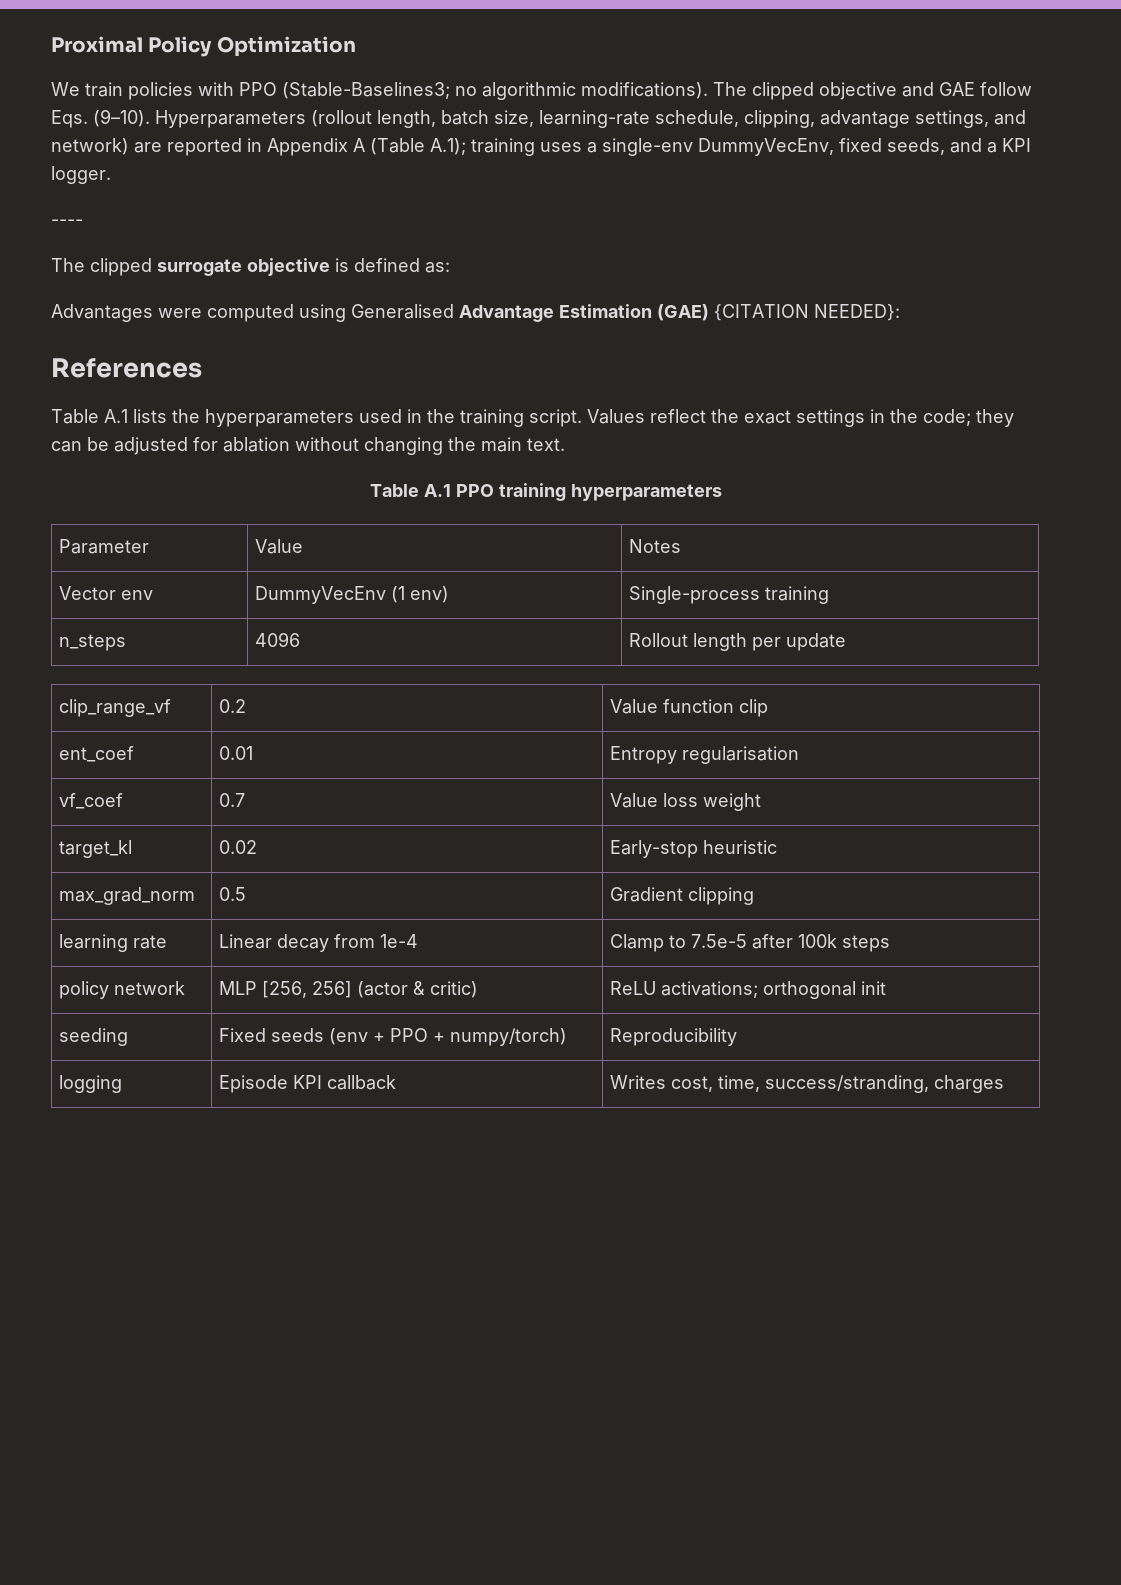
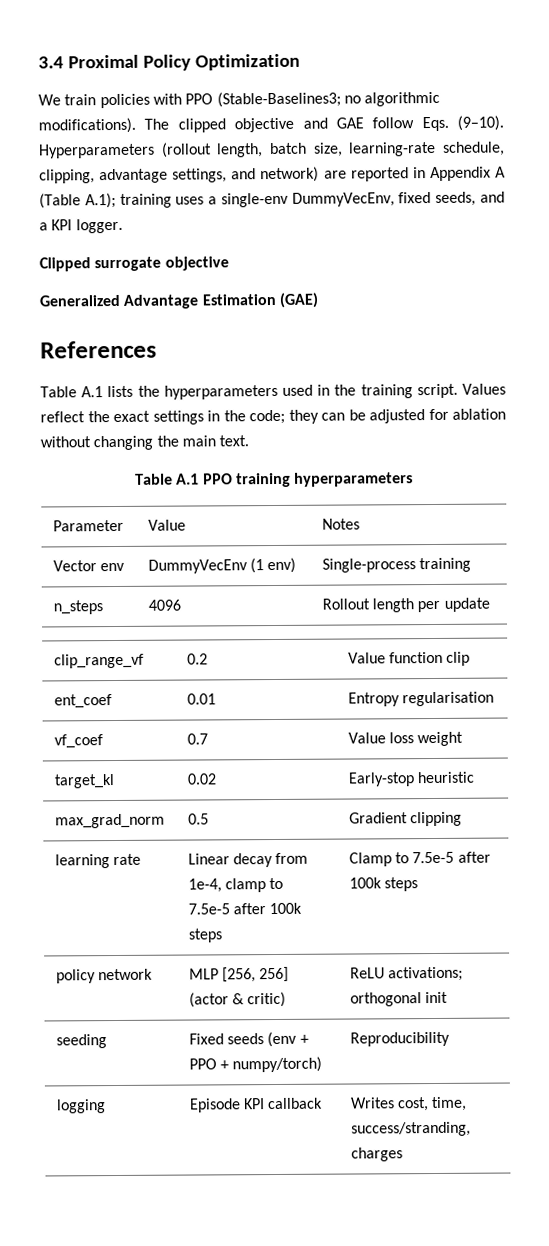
(51, 44) none -> [38,56,64,69] 3.4
[51,219,83,226] [51,258,152,276] ---- // The clipped -> [39,257,91,272] Clipped
[335,258,450,273] [51,304,454,322] is defined as: // Advantages were computed using Generalised -> [39,294,121,307] // Generalized
[714,304,900,321] {CITATION NEEDED}: -> (319, 300) none
[379,934,418,948] 1e-4 -> [187,877,284,893] [187,902,303,915] [187,928,223,943] 1e-4, clamp to 7.5e-5 after 100k steps

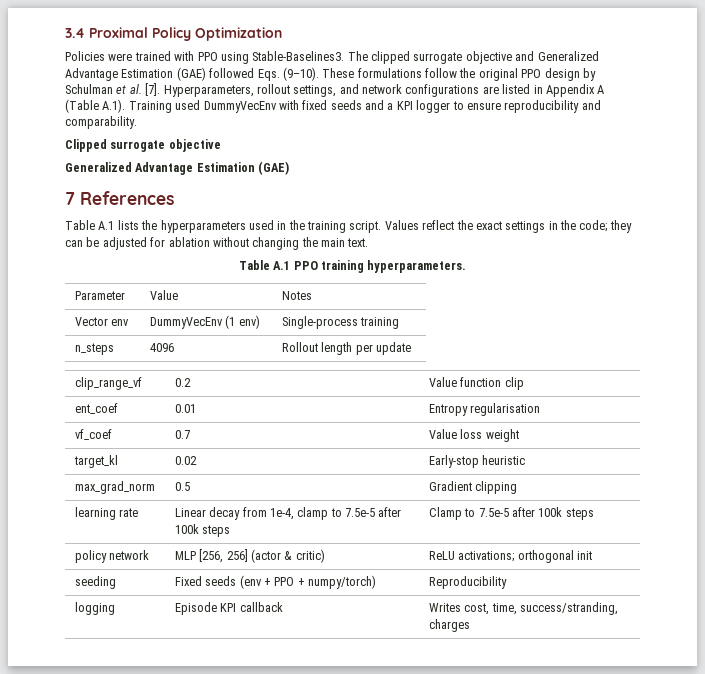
[38,91,441,109] [38,117,136,134] We train policies with PPO (Stable-Baselines3; no algorithmic modifications). -> [65,51,345,64] Policies were trained with PPO using Stable-Baselines3.
(226, 125) none -> [413,52,463,64] surrogate
[335,115,504,132] [38,141,506,159] [39,166,506,184] [39,191,505,209] [39,218,123,234] GAE follow Eqs. (9–10). Hyperparameters (rollout length, batch size, learning-rate schedule, clipping, advantage settings, and network) are reported in Appendix A (Table A.1); training uses a single-env DummyVecEnv, fixed seeds, and a KPI logger. -> [537,51,599,61] [65,67,596,81] [65,83,605,97] [65,99,601,113] [65,116,137,129] Generalized Advantage Estimation (GAE) followed Eqs. (9–10). These formulations follow the original PPO design by Schulman et al. [7]. Hyperparameters, rollout settings, and network configurations are listed in Appendix A (Table A.1). Training used DummyVecEnv with fixed seeds and a KPI logger to ensure reproducibility and comparability.
(319, 300) none -> [65,192,75,205] 7
[294,472,414,487] hyperparameters -> [367,260,467,273] hyperparameters.

